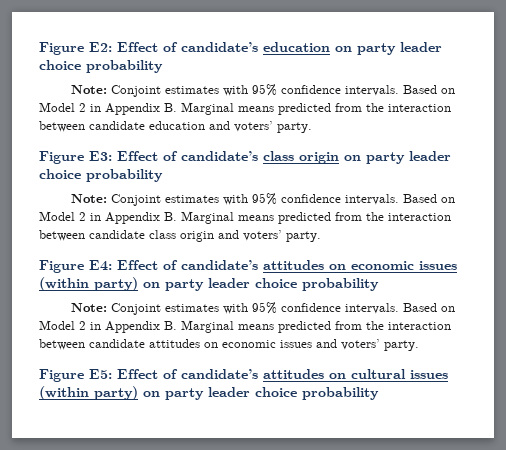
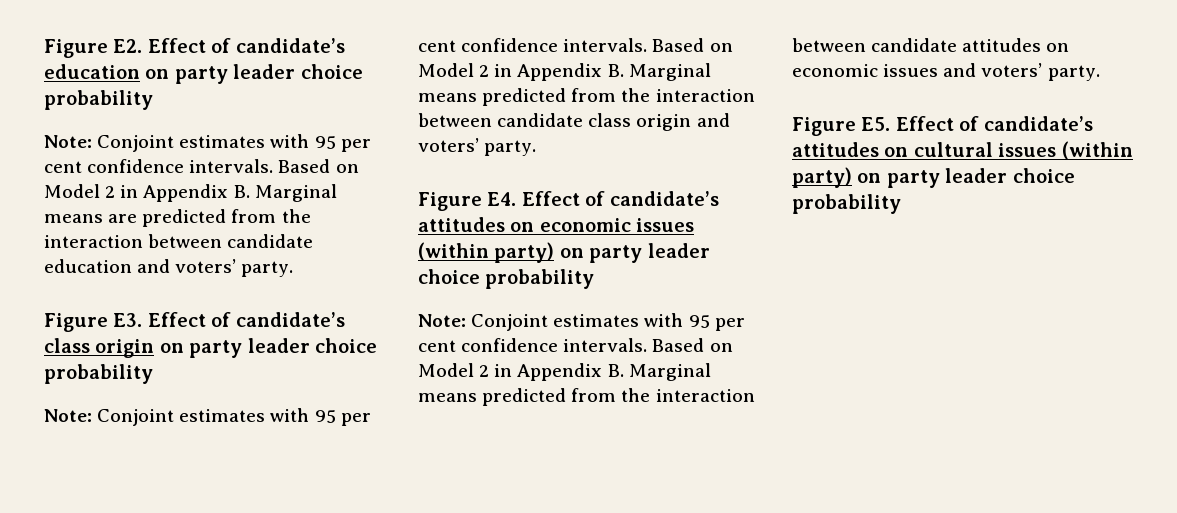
[39,42,112,55] Figure E2: -> [44,39,143,58] Figure E2.
[251,84,277,96] 95% -> [314,136,371,152] [44,161,82,173] 95 per cent
(274, 109) none -> [108,214,138,223] are
[89,151,112,161] E3: -> [113,313,143,327] E3.
[251,193,277,205] 95% -> [314,410,371,426] [418,40,456,52] 95 per cent
[89,260,112,271] E4: -> [487,192,517,206] E4.
[251,302,277,314] 95% -> [688,315,745,331] [418,340,456,352] 95 per cent
[89,369,112,379] E5: -> [861,117,891,131] E5.

